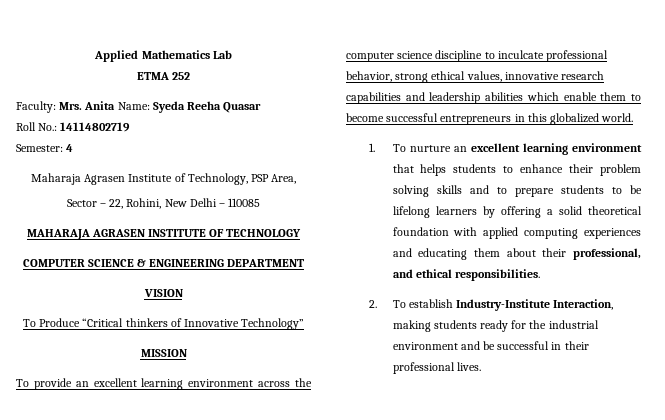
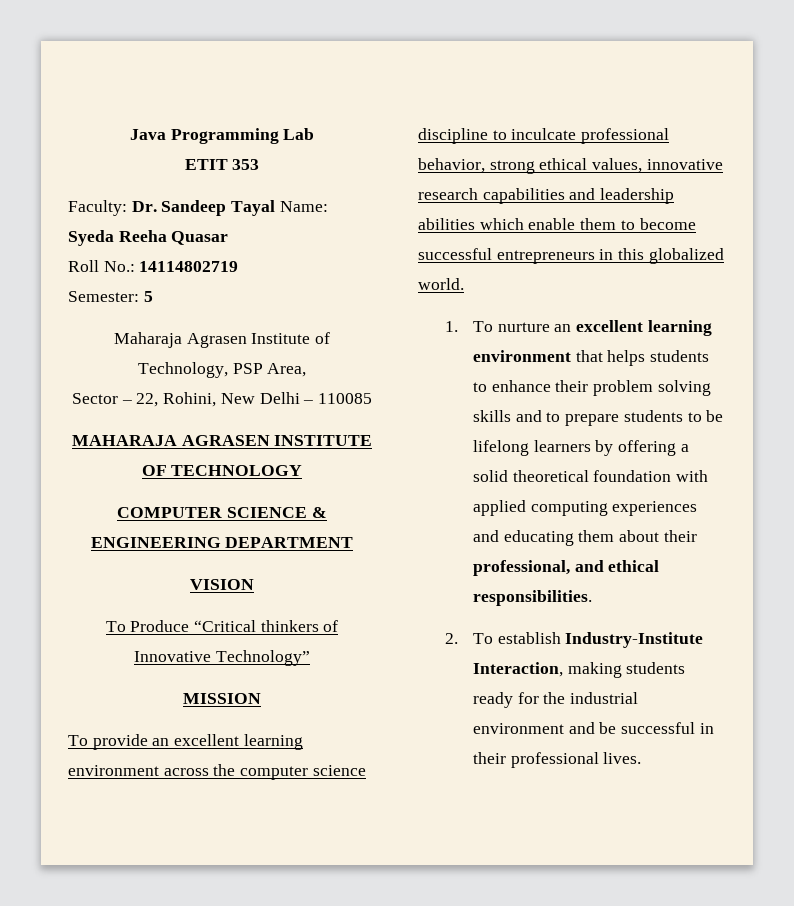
[94,50,210,62] Applied Mathematics -> [129,128,279,144] Java Programming
[136,72,191,80] ETMA 252 -> [184,159,260,170] ETIT 353
[59,101,116,110] Mrs. Anita -> [131,200,276,216] Dr. Sandeep Tayal
[66,144,74,152] 4 -> [143,291,153,302] 5

